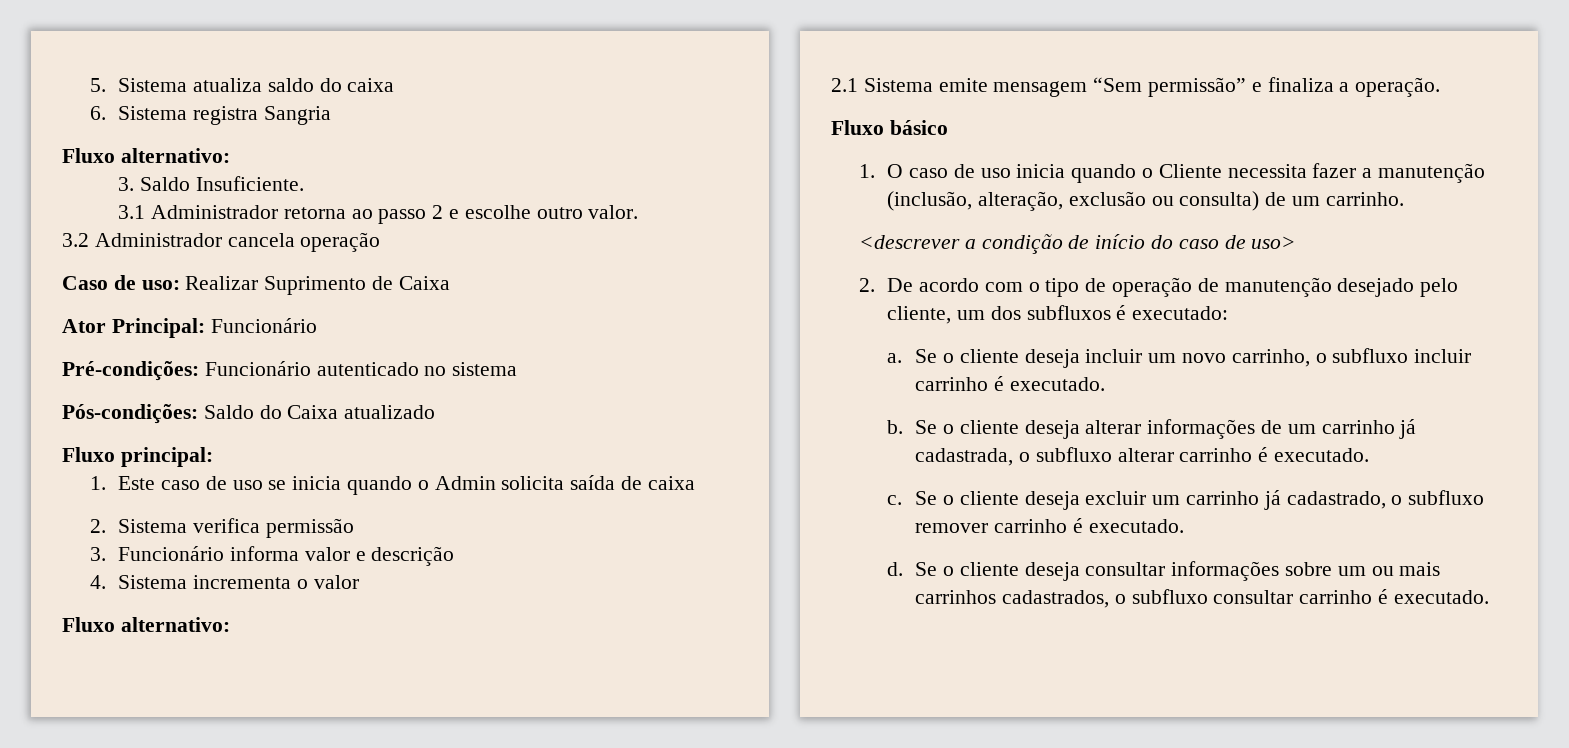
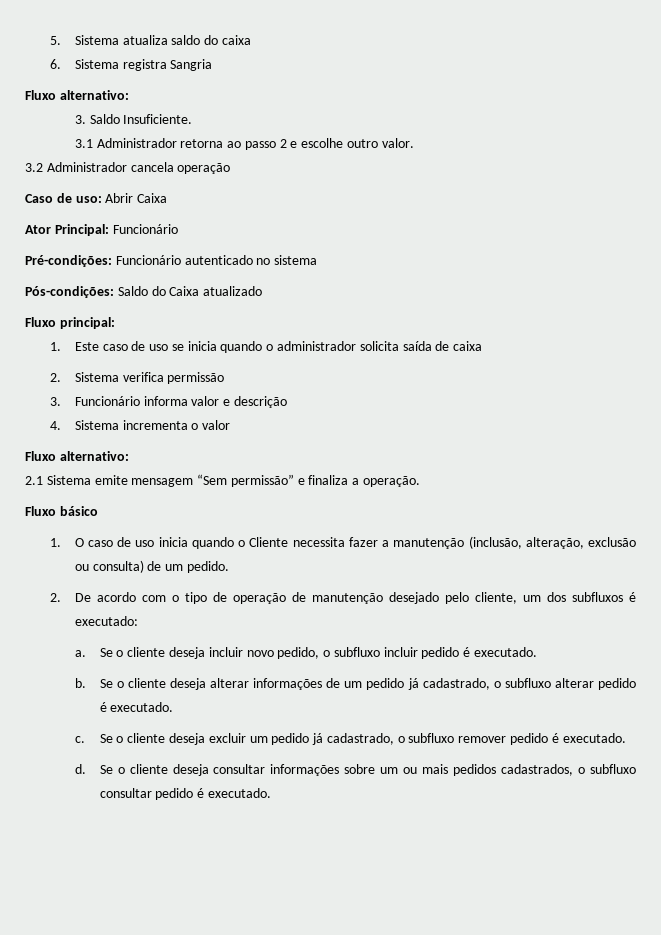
[185,276,394,295] Realizar Suprimento de -> [105,193,134,203] Abrir
[434,476,496,490] Admin -> [277,341,357,351] administrador
[1325,192,1404,206] [859,234,1297,254] carrinho. // <descrever a condição de início do caso de uso> -> [186,561,229,573] pedido.
[1148,349,1310,367] um novo carrinho, -> [246,647,320,659] novo pedido,
[915,377,989,391] carrinho -> [421,647,460,659] pedido
[1321,419,1417,439] [915,448,1014,466] carrinho já cadastrada, -> [366,678,490,690] pedido já cadastrado,
[1179,448,1253,462] carrinho -> [597,678,636,690] pedido
[1185,491,1259,505] carrinho -> [271,733,310,745] pedido
[993,519,1067,533] carrinho -> [510,733,549,745] pedido
[915,590,997,604] carrinhos -> [453,764,497,776] pedidos
[1299,590,1373,604] carrinho -> [155,788,194,800] pedido

